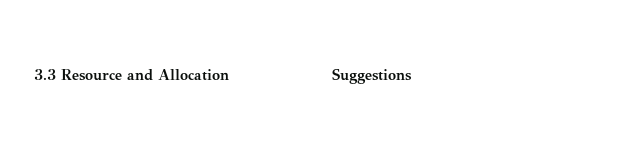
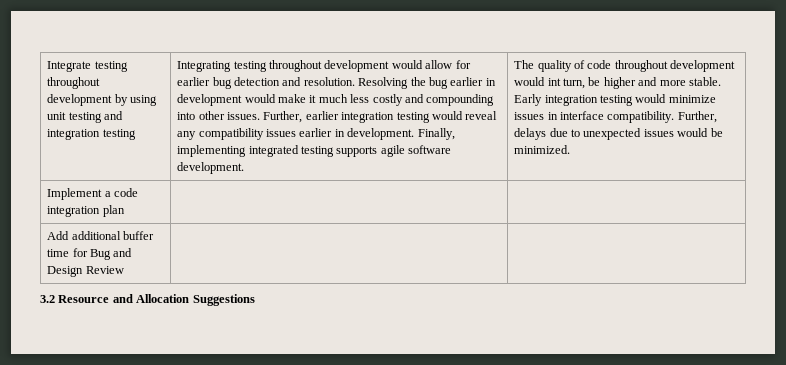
[34,69,56,80] 3.3 -> [47,61,128,72] [47,77,101,89] [47,94,158,106] [47,111,124,123] [47,129,136,140] [177,60,471,72] [177,77,496,89] [177,94,495,106] [177,111,498,123] [177,128,455,140] [177,145,452,157] [177,162,245,174] [514,60,736,72] [514,77,721,89] [514,94,716,106] [514,111,717,123] [514,128,723,140] [514,145,571,154] [47,188,139,200] [47,205,125,217] [47,231,155,240] [47,248,133,260] [47,266,124,277] [40,295,55,303] Integrate testing throughout development by using unit testing and integration testing | Integrating testing throughout development would allow for earlier bug detection and resolution. Resolving the bug earlier in development would make it much less costly and compounding into other issues. Further, earlier integration testing would reveal any compatibility issues earlier in development. Finally, implementing integrated testing supports agile software development. | The quality of code throughout development would int turn, be higher and more stable. Early integration testing would minimize issues in interface compatibility. Further, delays due to unexpected issues would be minimized. // Implement a code integration plan | | // Add additional buffer time for Bug and Design Review | | // 3.2

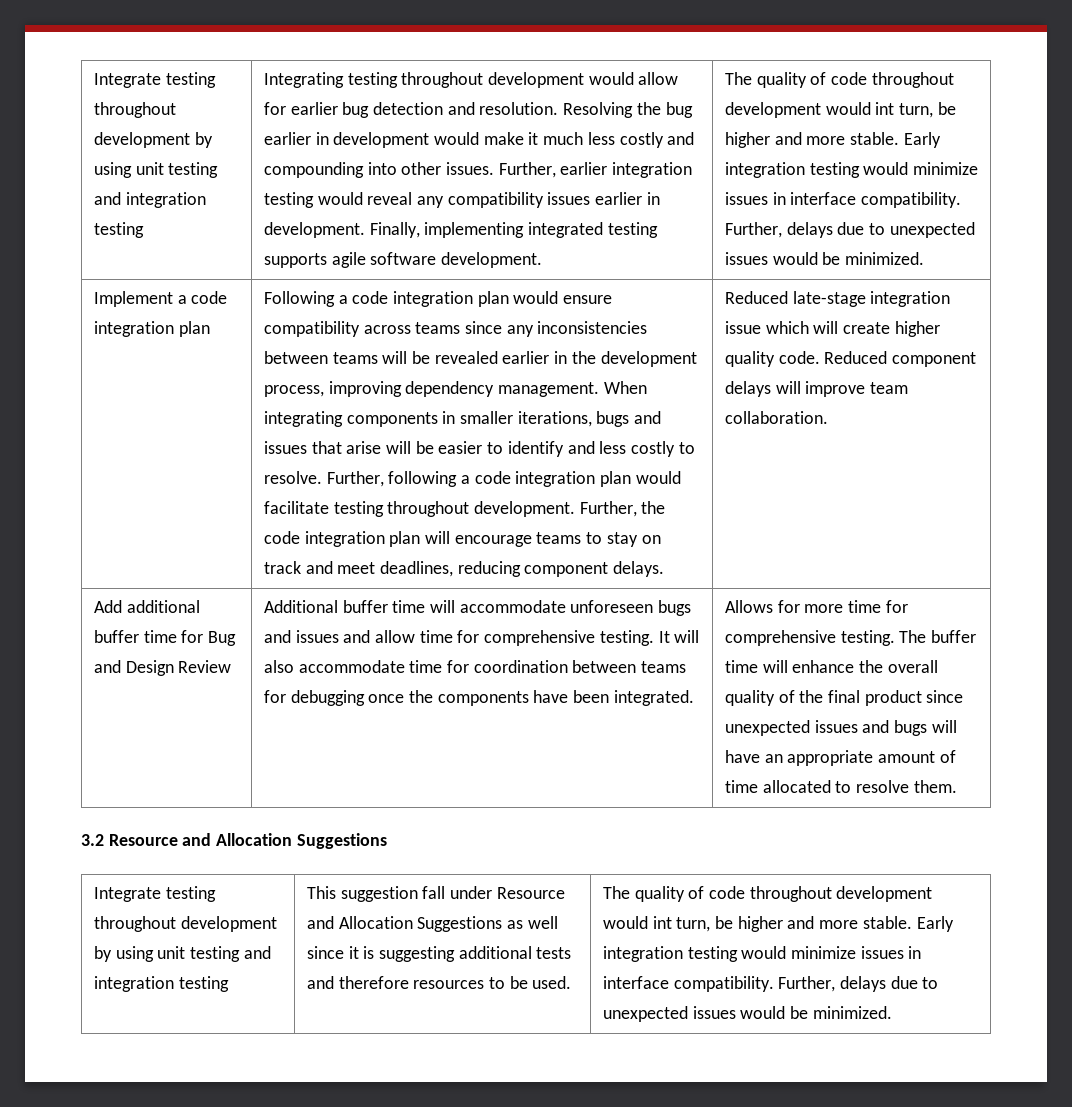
(125, 211) | -> [263,291,613,307] [263,321,648,337] [263,351,697,367] [263,381,647,397] [263,411,662,427] [263,441,695,457] [263,471,681,487] [263,501,666,517] [263,531,661,547] [263,561,665,577] [724,291,951,307] [724,321,940,337] [724,351,977,367] [724,381,909,397] [724,411,828,424] Following a code integration plan would ensure compatibility across teams since any inconsistencies between teams will be revealed earlier in the development process, improving dependency management. When integrating components in smaller iterations, bugs and issues that arise will be easier to identify and less costly to resolve. Further, following a code integration plan would facilitate testing throughout development. Further, the code integration plan will encourage teams to stay on track and meet deadlines, reducing component delays. | Reduced late-stage integration issue which will create higher quality code. Reduced component delays will improve team collaboration.
(124, 270) | -> [263,600,692,616] [263,630,700,646] [263,660,687,673] [263,690,694,706] [724,600,908,613] [724,630,977,646] [724,660,938,673] [724,690,964,706] [724,720,957,736] [724,750,956,766] [724,780,957,793] Additional buffer time will accommodate unforeseen bugs and issues and allow time for comprehensive testing. It will also accommodate time for coordination between teams for debugging once the components have been integrated. | Allows for more time for comprehensive testing. The buffer time will enhance the overall quality of the final product since unexpected issues and bugs will have an appropriate amount of time allocated to resolve them.
(255, 300) none -> [93,886,216,902] [93,916,277,932] [93,946,271,962] [93,976,229,992] [306,886,565,902] [306,916,558,932] [306,946,572,962] [306,976,572,989] [602,886,933,902] [602,916,954,932] [602,946,922,962] [602,976,939,992] [602,1006,892,1022] // Integrate testing throughout development by using unit testing and integration testing | This suggestion fall under Resource and Allocation Suggestions as well since it is suggesting additional tests and therefore resources to be used. | The quality of code throughout development would int turn, be higher and more stable. Early integration testing would minimize issues in interface compatibility. Further, delays due to unexpected issues would be minimized.

